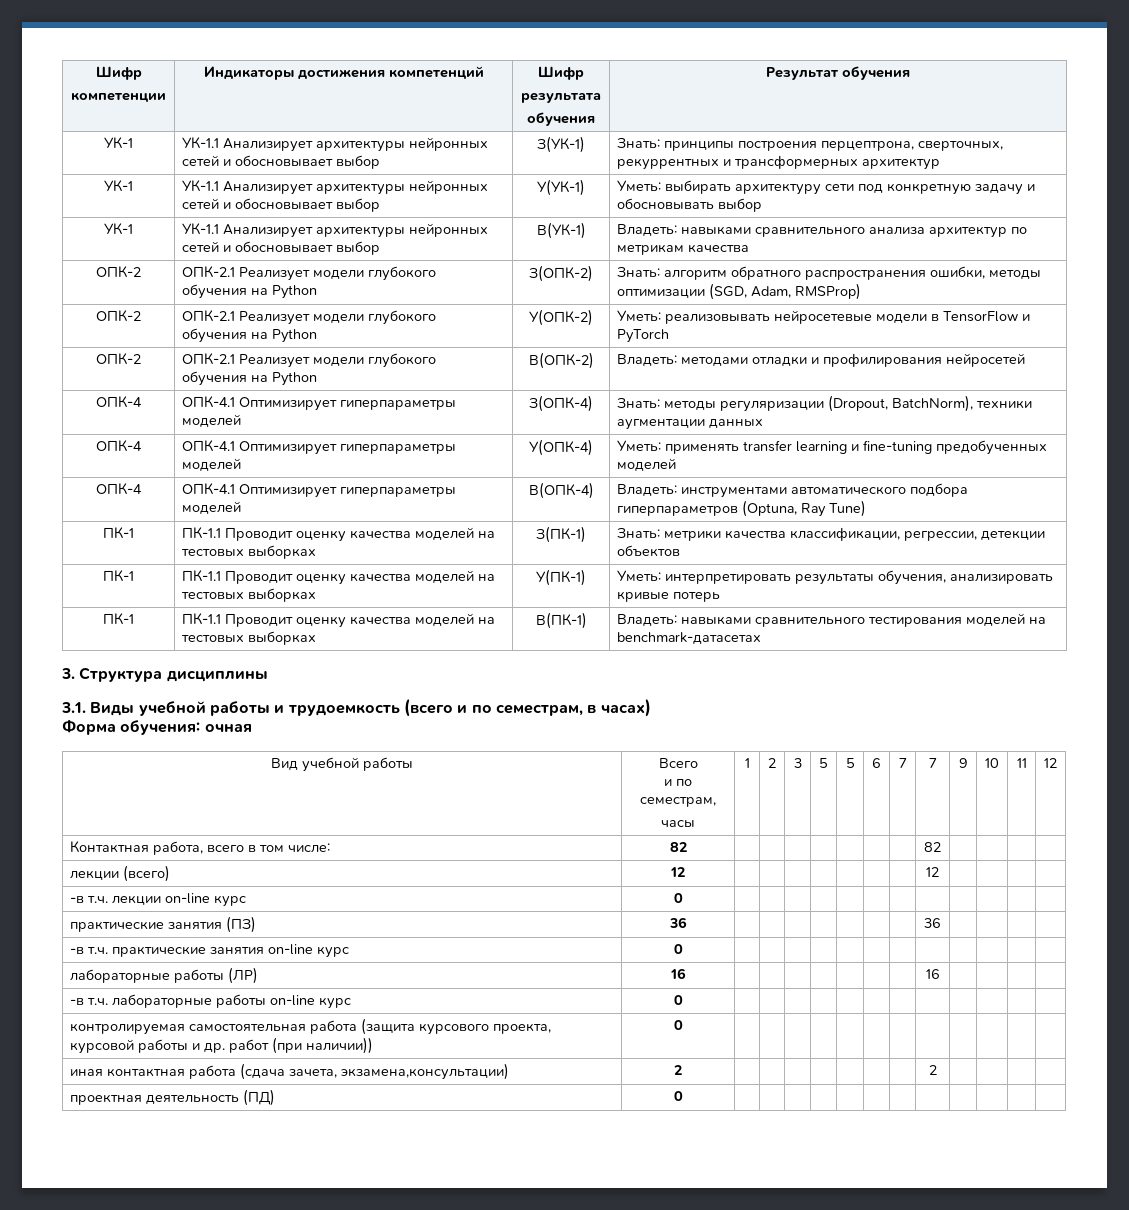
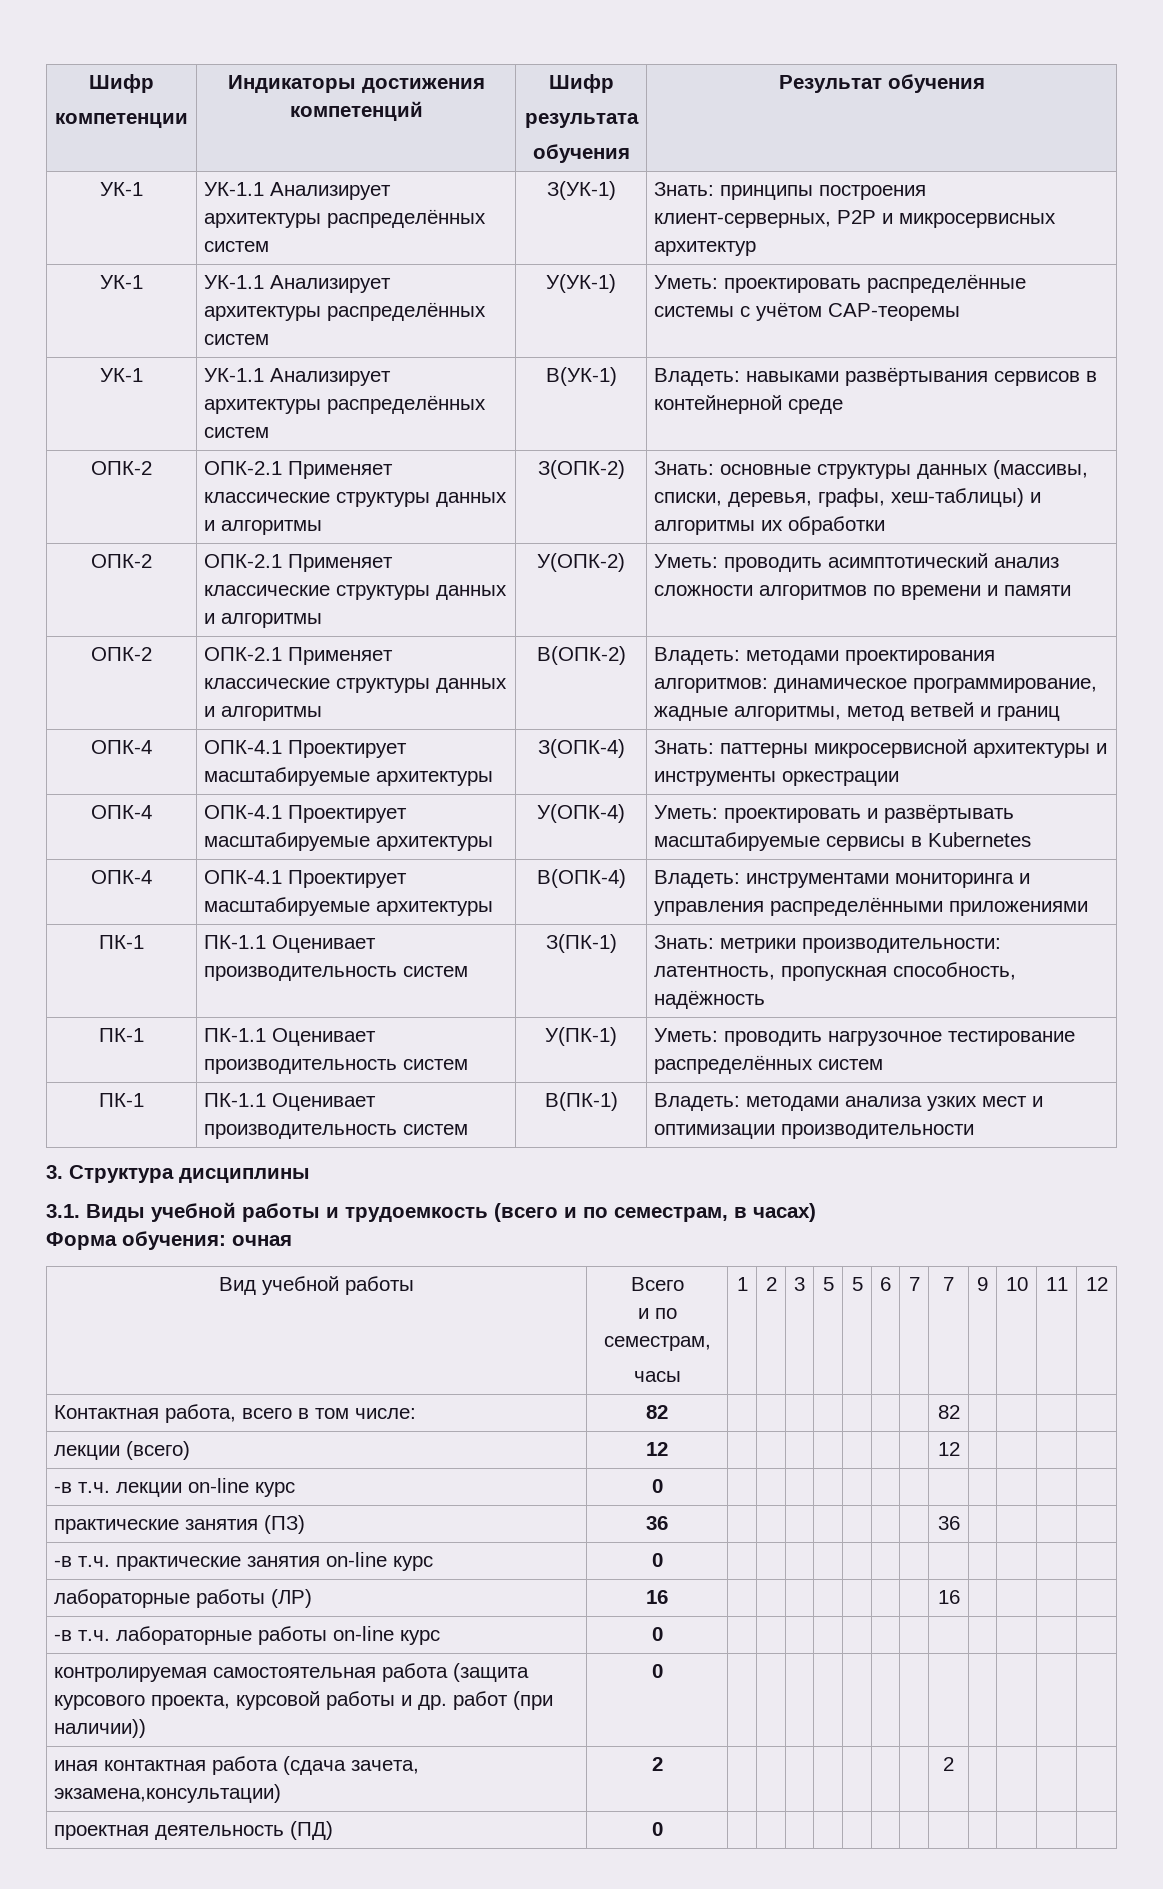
[409,137,489,151] [182,155,381,169] нейронных сетей и обосновывает выбор -> [327,209,487,228] [204,241,270,252] распределённых систем
[821,141,1004,151] [617,155,859,170] перцептрона, сверточных, рекуррентных и трансформерных -> [654,210,1057,228] клиент-серверных, P2P и микросервисных
[409,180,489,194] [182,198,381,212] [537,179,585,196] [617,180,1036,195] [617,198,763,212] [104,223,133,235] [182,223,489,238] [182,241,381,255] [536,222,586,239] [617,224,1028,238] [617,244,750,255] [96,266,141,278] [182,266,437,281] [182,284,318,299] [529,265,593,282] [617,266,1042,280] [617,283,862,300] [96,310,141,322] [182,310,437,325] [182,328,318,343] [529,309,593,326] [617,310,1031,324] [617,329,670,343] [96,353,141,365] [182,353,437,368] [182,371,318,386] [528,352,594,369] [617,353,1026,367] [96,396,142,408] [182,396,457,411] [182,414,242,427] нейронных сетей и обосновывает выбор | У(УК-1) | Уметь: выбирать архитектуру сети под конкретную задачу и обосновывать выбор // УК-1 | УК-1.1 Анализирует архитектуры нейронных сетей и обосновывает выбор | В(УК-1) | Владеть: навыками сравнительного анализа архитектур по метрикам качества // ОПК-2 | ОПК-2.1 Реализует модели глубокого обучения на Python | З(ОПК-2) | Знать: алгоритм обратного распространения ошибки, методы оптимизации (SGD, Adam, RMSProp) // ОПК-2 | ОПК-2.1 Реализует модели глубокого обучения на Python | У(ОПК-2) | Уметь: реализовывать нейросетевые модели в TensorFlow и PyTorch // ОПК-2 | ОПК-2.1 Реализует модели глубокого обучения на Python | В(ОПК-2) | Владеть: методами отладки и профилирования нейросетей // ОПК-4 | ОПК-4.1 Оптимизирует гиперпараметры моделей -> [327,302,487,321] [204,334,270,345] [546,274,616,293] [654,274,1027,293] [654,302,961,321] [100,368,143,382] [204,368,392,386] [204,395,487,414] [204,427,270,438] [545,367,617,386] [654,367,1098,386] [654,395,844,414] [91,461,152,475] [204,461,394,479] [204,492,508,507] [204,520,323,535] [537,460,625,479] [654,460,1089,479] [654,488,1042,507] [654,516,886,535] [91,554,152,568] [204,554,394,572] [204,585,508,600] [204,613,323,628] [537,553,625,572] [654,553,1060,572] [654,585,1072,600] [91,647,152,661] [204,647,394,665] [204,678,508,693] [204,706,323,721] [536,646,626,665] [654,647,996,665] [654,678,1098,693] [654,702,1061,721] [91,740,152,754] [204,740,408,758] [204,767,494,786] распределённых систем | У(УК-1) | Уметь: проектировать распределённые системы с учётом CAP-теоремы // УК-1 | УК-1.1 Анализирует архитектуры распределённых систем | В(УК-1) | Владеть: навыками развёртывания сервисов в контейнерной среде // ОПК-2 | ОПК-2.1 Применяет классические структуры данных и алгоритмы | З(ОПК-2) | Знать: основные структуры данных (массивы, списки, деревья, графы, хеш-таблицы) и алгоритмы их обработки // ОПК-2 | ОПК-2.1 Применяет классические структуры данных и алгоритмы | У(ОПК-2) | Уметь: проводить асимптотический анализ сложности алгоритмов по времени и памяти // ОПК-2 | ОПК-2.1 Применяет классические структуры данных и алгоритмы | В(ОПК-2) | Владеть: методами проектирования алгоритмов: динамическое программирование, жадные алгоритмы, метод ветвей и границ // ОПК-4 | ОПК-4.1 Проектирует масштабируемые архитектуры
[664,395,1033,412] [617,419,764,430] [96,440,142,452] [182,440,457,455] [182,458,242,471] методы регуляризации (Dropout, BatchNorm), техники аугментации данных // ОПК-4 | ОПК-4.1 Оптимизирует гиперпараметры моделей -> [720,739,1108,758] [654,771,900,786] [91,805,152,819] [204,805,408,823] [204,832,494,851] паттерны микросервисной архитектуры и инструменты оркестрации // ОПК-4 | ОПК-4.1 Проектирует масштабируемые архитектуры
[665,440,1048,455] [617,458,677,471] [96,483,142,495] [182,483,457,498] [182,501,242,514] применять transfer learning и fine-tuning предобученных моделей // ОПК-4 | ОПК-4.1 Оптимизирует гиперпараметры моделей -> [724,804,1015,823] [654,832,1032,851] [91,870,152,884] [204,870,408,888] [204,897,494,916] проектировать и развёртывать масштабируемые сервисы в Kubernetes // ОПК-4 | ОПК-4.1 Проектирует масштабируемые архитектуры
[791,483,969,497] [617,500,867,517] [103,527,134,539] [182,527,496,542] [181,545,317,559] [536,526,586,543] [617,527,1046,541] [617,545,681,557] [103,570,134,582] [182,570,496,585] [181,588,317,602] [536,569,586,586] [617,570,1054,585] [617,591,721,602] [103,613,134,625] [182,613,496,628] [181,631,317,645] [535,612,587,629] [617,613,1047,627] [617,632,762,644] автоматического подбора гиперпараметров (Optuna, Ray Tune) // ПК-1 | ПК-1.1 Проводит оценку качества моделей на тестовых выборках | З(ПК-1) | Знать: метрики качества классификации, регрессии, детекции объектов // ПК-1 | ПК-1.1 Проводит оценку качества моделей на тестовых выборках | У(ПК-1) | Уметь: интерпретировать результаты обучения, анализировать кривые потерь // ПК-1 | ПК-1.1 Проводит оценку качества моделей на тестовых выборках | В(ПК-1) | Владеть: навыками сравнительного тестирования моделей на benchmark-датасетах -> [895,873,1031,888] [654,897,1089,916] [99,935,144,949] [204,935,377,953] [204,966,469,981] [545,934,617,953] [654,935,1002,953] [654,962,1017,981] [654,990,766,1009] [99,1028,144,1042] [204,1028,377,1046] [204,1059,469,1074] [545,1027,617,1046] [654,1028,1076,1046] [654,1055,884,1074] [99,1093,144,1107] [204,1093,377,1111] [204,1124,469,1139] [544,1092,618,1111] [654,1093,1044,1111] [654,1124,975,1139] мониторинга и управления распределёнными приложениями // ПК-1 | ПК-1.1 Оценивает производительность систем | З(ПК-1) | Знать: метрики производительности: латентность, пропускная способность, надёжность // ПК-1 | ПК-1.1 Оценивает производительность систем | У(ПК-1) | Уметь: проводить нагрузочное тестирование распределённых систем // ПК-1 | ПК-1.1 Оценивает производительность систем | В(ПК-1) | Владеть: методами анализа узких мест и оптимизации производительности

